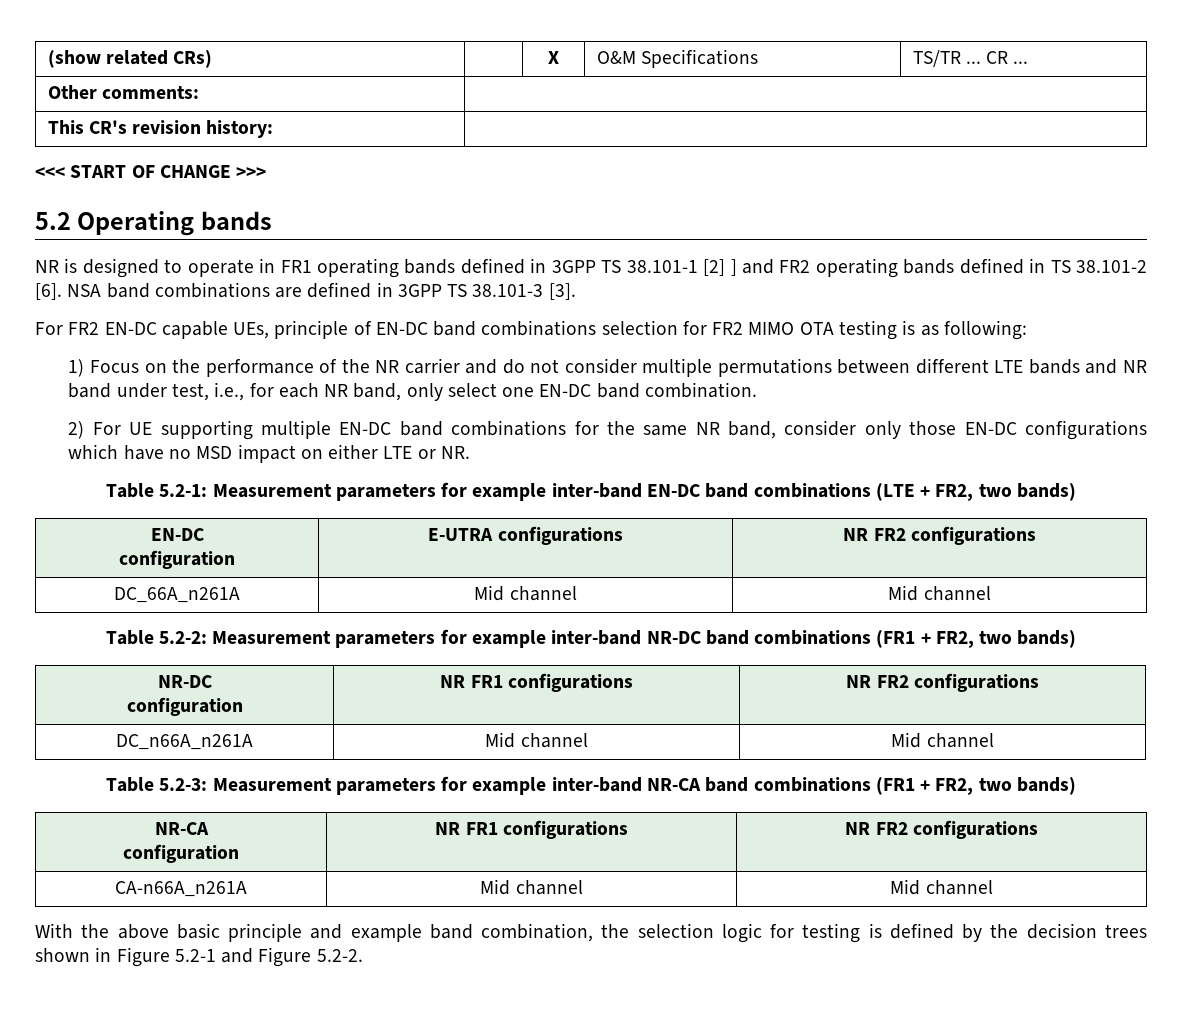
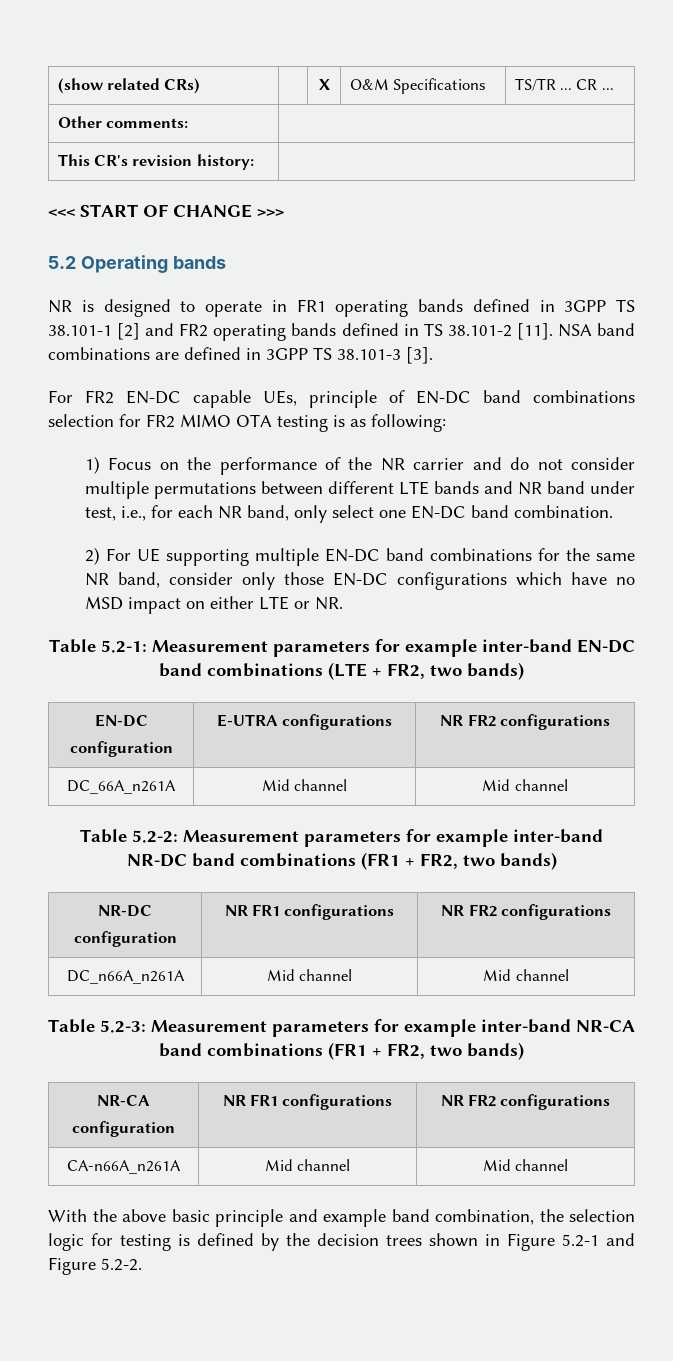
[730,259,737,276] ] -> (141, 331) none
[35,283,62,300] [6]. -> [516,323,553,340] [11].

